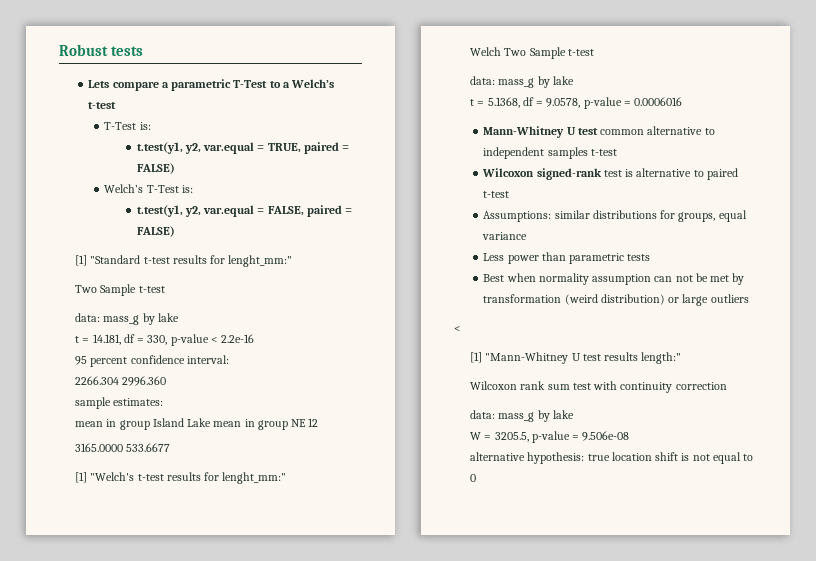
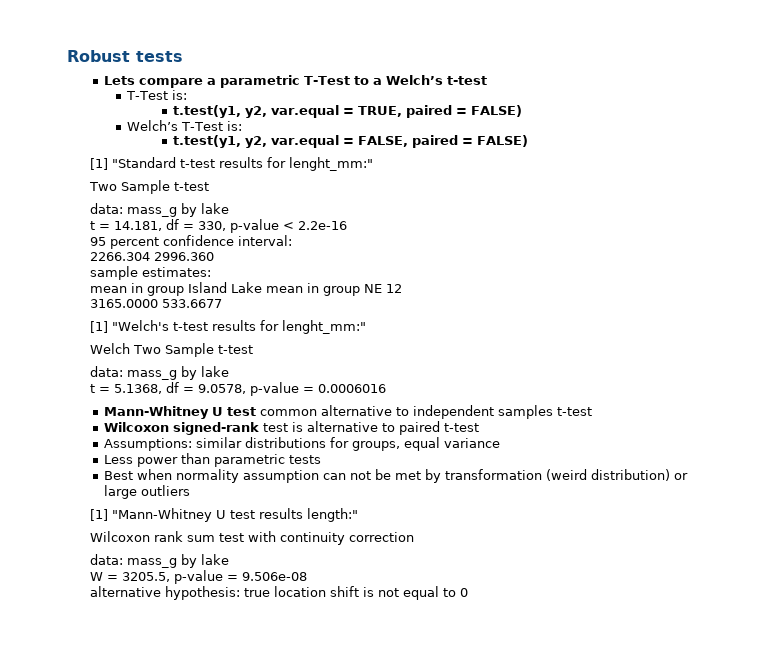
[454,326,461,332] // < -> (190, 490) none

